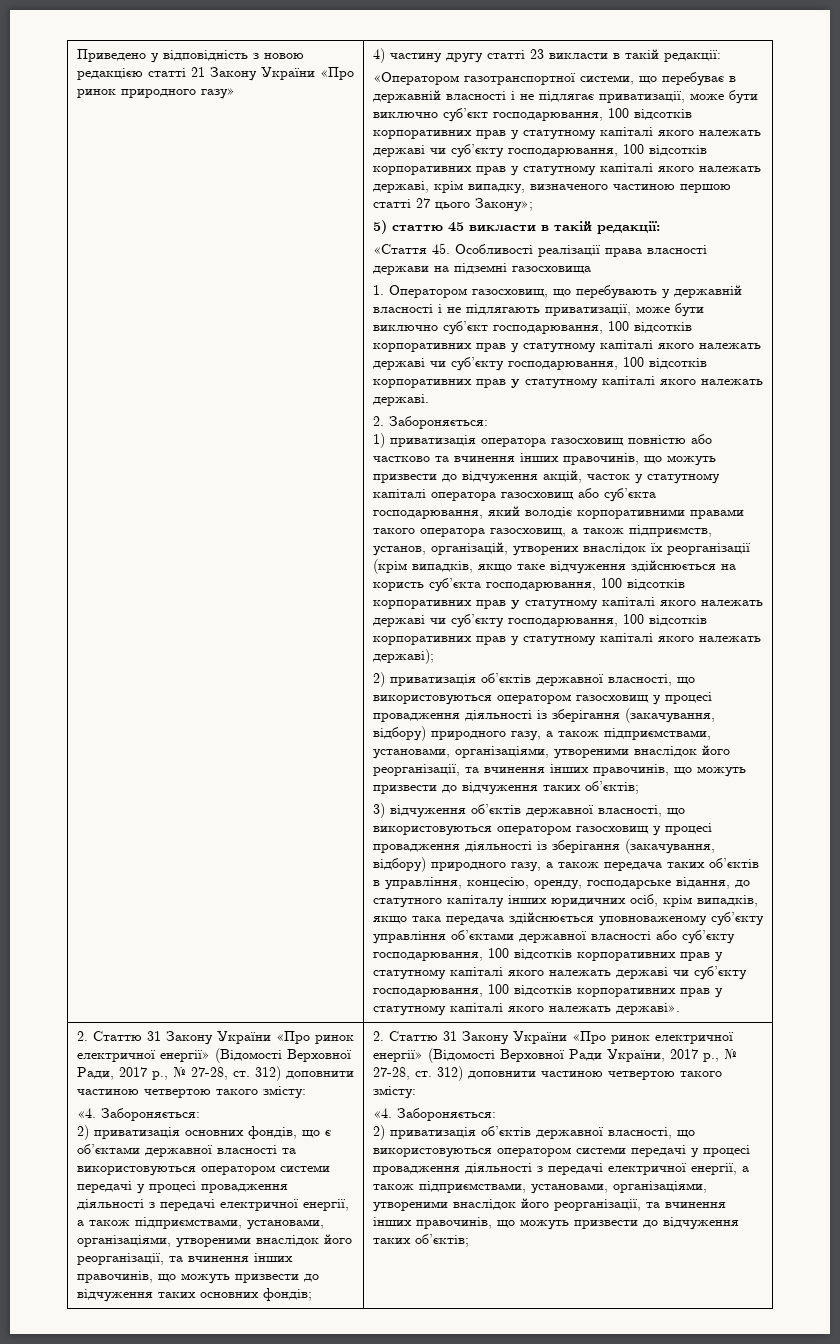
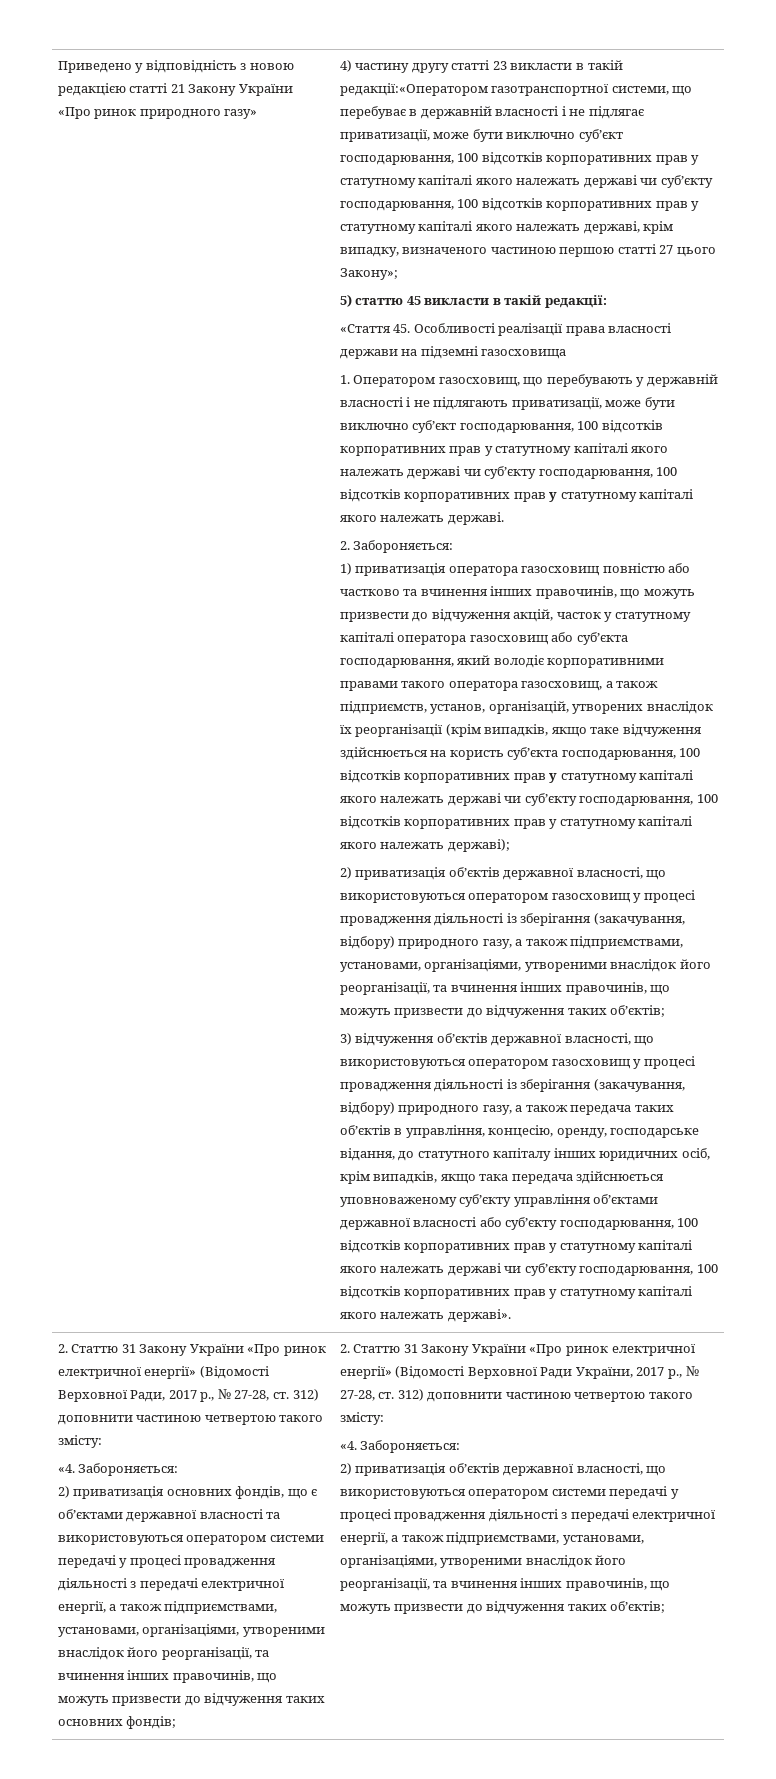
[663,50,721,62] [372,72,459,85] редакції: // «Оператором -> [339,83,488,96] редакції:«Оператором

